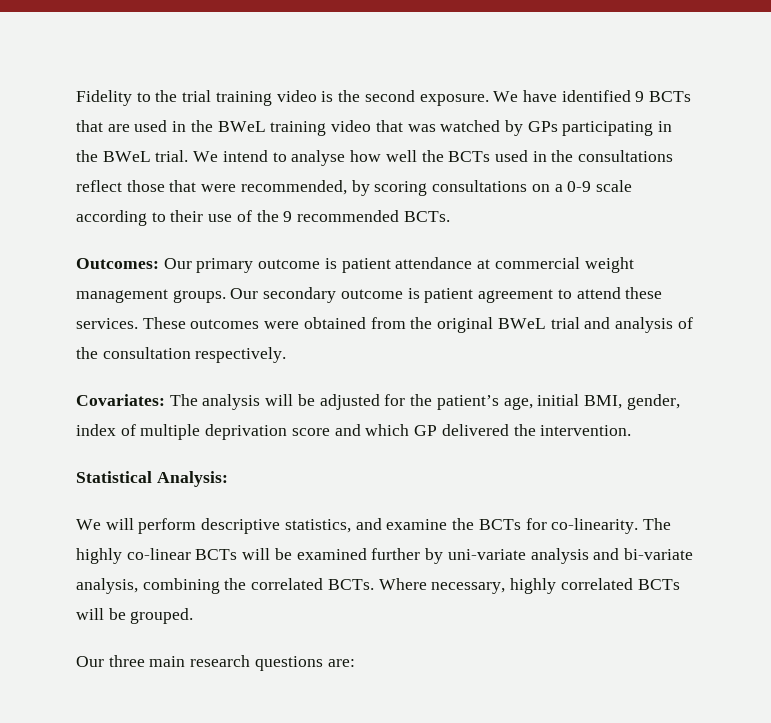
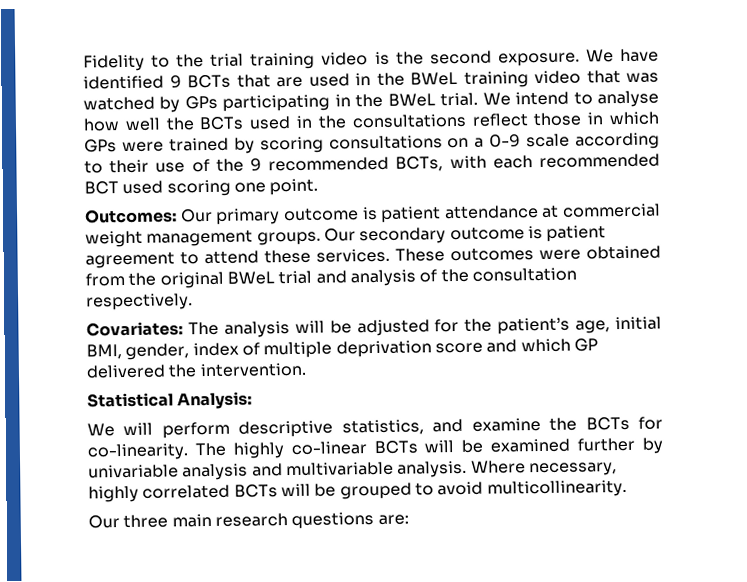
[169,180,347,195] that were recommended, -> [587,111,660,126] [84,137,229,153] in which GPs were trained
[403,211,450,222] BCTs. -> [395,153,660,172] [84,178,319,197] BCTs, with each recommended BCT used scoring one point.
[447,549,526,560] uni-variate -> [88,464,179,479] univariable
[623,548,693,560] [76,578,374,594] bi-variate analysis, combining the correlated BCTs. -> [285,460,468,478] multivariable analysis.
[130,608,194,624] grouped. -> [339,479,627,500] grouped to avoid multicollinearity.

